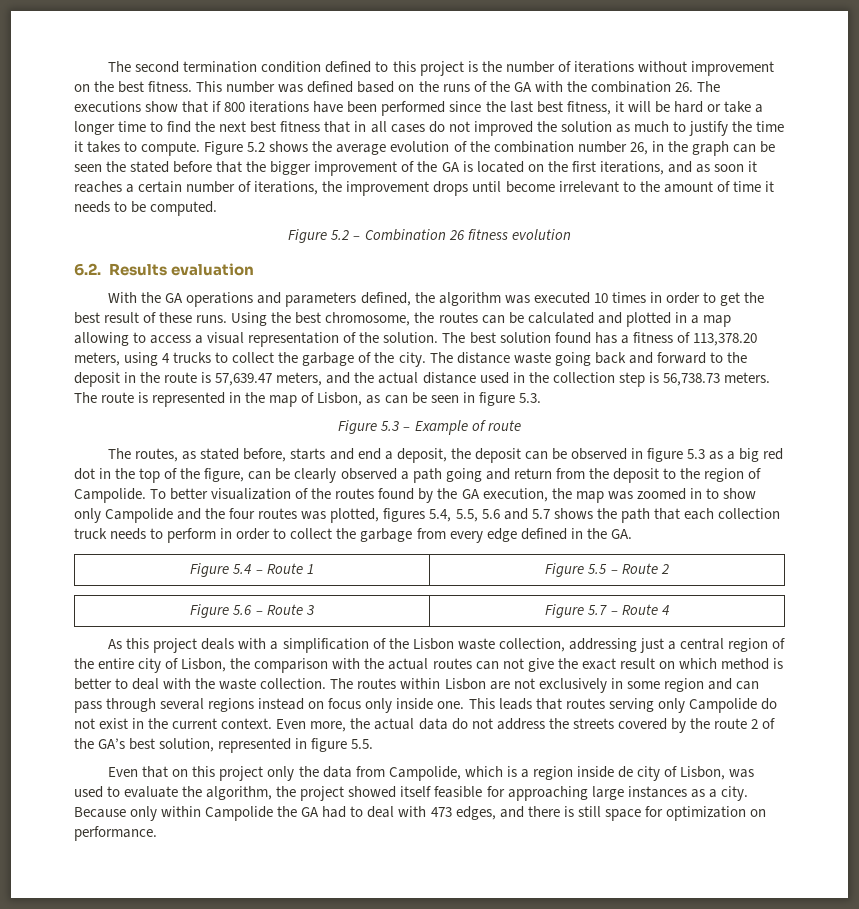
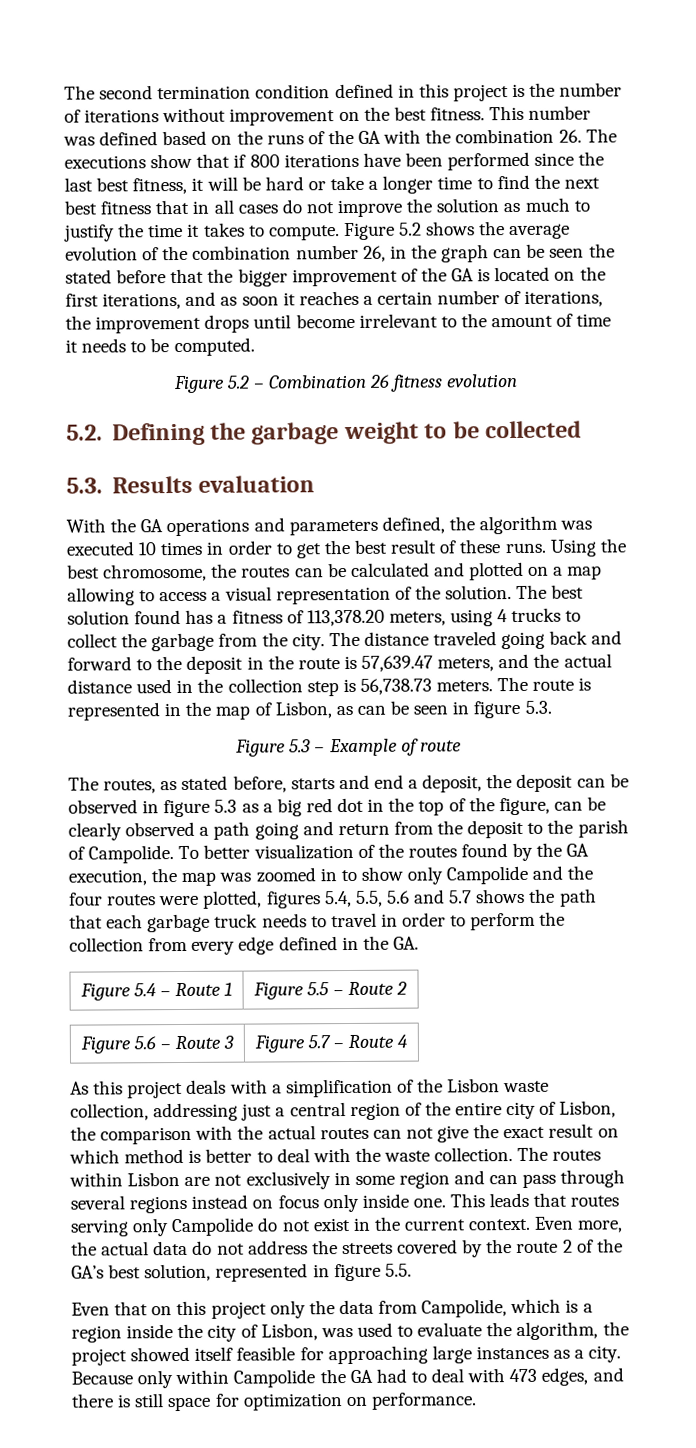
[375,61,389,72] to -> [397,84,415,98] in
[473,121,533,136] improved -> [337,199,403,218] improve
[74,263,101,276] 6.2. -> [66,420,583,446] [66,477,103,494] 5.2. Defining the garbage weight to be collected // 5.3.
[674,312,687,323] in -> [528,566,550,576] on
[358,352,372,363] of -> [218,633,259,647] from
[513,352,551,364] waste -> [433,631,498,646] traveled
[704,468,745,482] region -> [577,819,629,838] parish
[301,511,327,520] was -> [159,895,200,906] were
[717,508,780,519] collection -> [147,913,211,933] garbage
[167,528,413,543] perform in order to collect the garbage -> [330,911,566,931] [69,937,144,952] travel in order to perform the collection
[617,766,633,778] de -> [177,1323,204,1339] the

